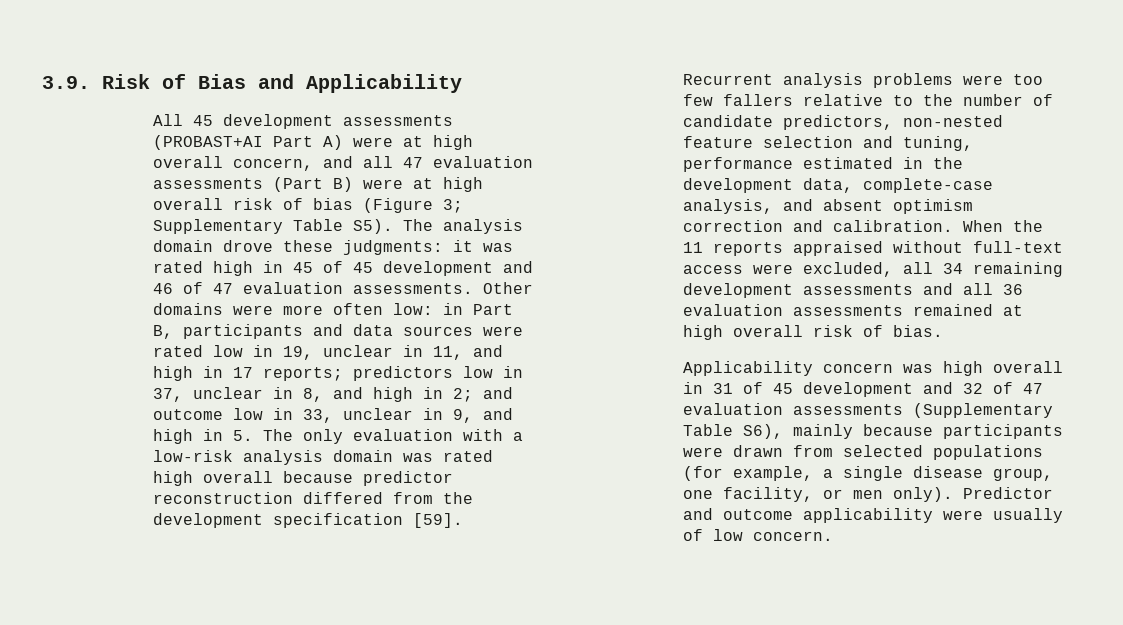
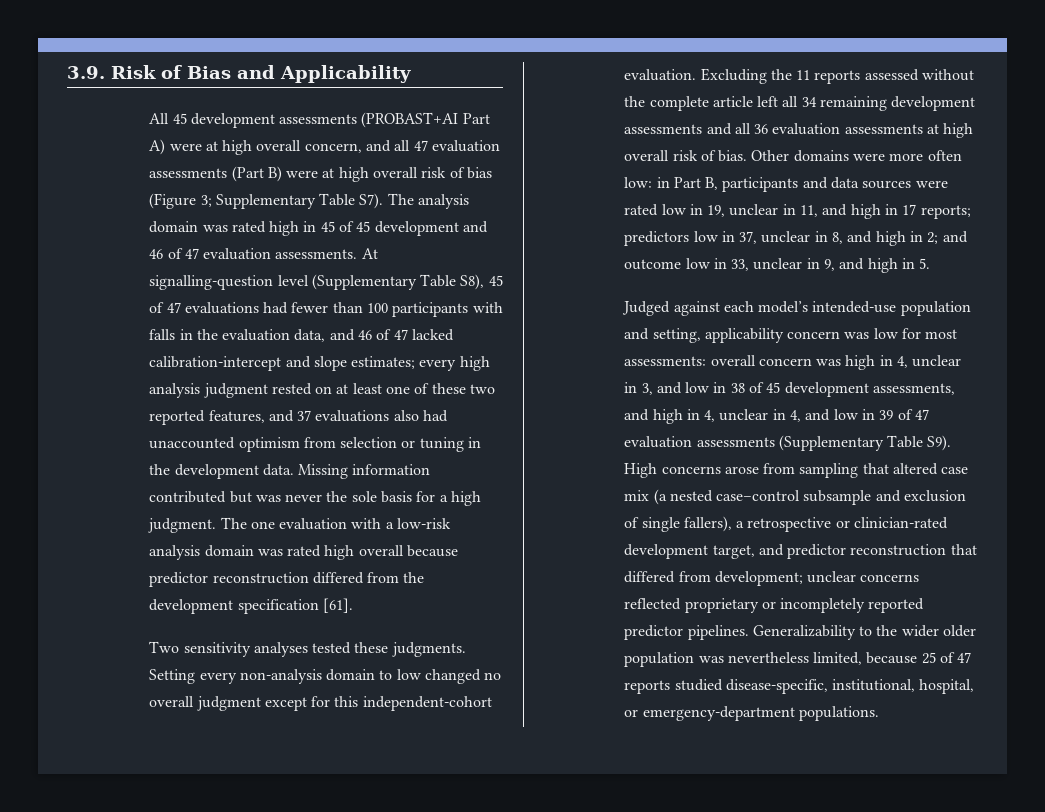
[353,219,394,234] S5). -> [359,193,384,209] S7).
[223,240,474,255] drove these judgments: it -> (199, 227) none
(474, 288) none -> [361,248,378,259] [149,274,503,290] [149,302,503,317] [149,329,455,342] [149,356,490,371] [149,383,496,398] [149,410,449,425] [149,437,482,452] [149,464,431,479] [149,491,482,506] [148,517,452,533] [149,545,459,560] [149,572,425,587] [149,598,353,614] [149,641,466,657] [149,669,502,684] [149,696,492,711] [624,68,975,84] [624,96,976,111] [624,123,974,138] [624,150,748,162] At signalling-question level (Supplementary Table S8), 45 of 47 evaluations had fewer than 100 participants with falls in the evaluation data, and 46 of 47 lacked calibration-intercept and slope estimates; every high analysis judgment rested on at least one of these two reported features, and 37 evaluations also had unaccounted optimism from selection or tuning in the development data. Missing information contributed but was never the sole basis for a high judgment. The one evaluation with a low-risk analysis domain was rated high overall because predictor reconstruction differed from the development specification [61]. // Two sensitivity analyses tested these judgments. Setting every non-analysis domain to low changed no overall judgment except for this independent-cohort evaluation. Excluding the 11 reports assessed without the complete article left all 34 remaining development assessments and all 36 evaluation assessments at high overall risk of bias.
[263,429,524,444] [153,450,494,465] [153,471,454,486] [153,492,474,504] [153,513,464,528] [683,73,1044,88] [683,94,1054,106] [683,115,1004,130] [683,136,974,151] [683,157,964,172] [683,178,994,193] [683,199,974,214] [683,220,1044,232] [683,241,1064,256] [683,262,1064,277] [683,283,1024,298] [683,304,1024,316] [683,325,944,340] [683,361,1064,376] [683,382,984,397] The only evaluation with a low-risk analysis domain was rated high overall because predictor reconstruction differed from the development specification [59]. Recurrent analysis problems were too few fallers relative to the number of candidate predictors, non-nested feature selection and tuning, performance estimated in the development data, complete-case analysis, and absent optimism correction and calibration. When the 11 reports appraised without full-text access were excluded, all 34 remaining development assessments and all 36 evaluation assessments remained at high overall risk of bias. // Applicability concern was high overall in 31 of 45 development and 32 -> [622,301,971,316] [624,328,958,343] [624,355,962,370] [624,382,956,397] [624,409,894,424] // Judged against each model’s intended-use population and setting, applicability concern was low for most assessments: overall concern was high in 4, unclear in 3, and low in 38 of 45 development assessments, and high in 4, unclear in 4, and low in 39
[743,424,1064,439] [683,445,1044,460] [683,466,1054,481] [683,487,1054,502] [683,508,1064,523] [683,529,834,541] S6), mainly because participants were drawn from selected populations (for example, a single disease group, one facility, or men only). Predictor and outcome applicability were usually of low concern. -> [927,435,952,451] [624,463,969,478] [624,489,967,505] [624,516,949,532] [624,544,977,559] [624,571,920,586] [624,598,925,613] [624,625,977,640] [624,652,972,667] [624,679,975,694] [624,706,879,721] S9). High concerns arose from sampling that altered case mix (a nested case–control subsample and exclusion of single fallers), a retrospective or clinician-rated development target, and predictor reconstruction that differed from development; unclear concerns reflected proprietary or incompletely reported predictor pipelines. Generalizability to the wider older population was nevertheless limited, because 25 of 47 reports studied disease-specific, institutional, hospital, or emergency-department populations.

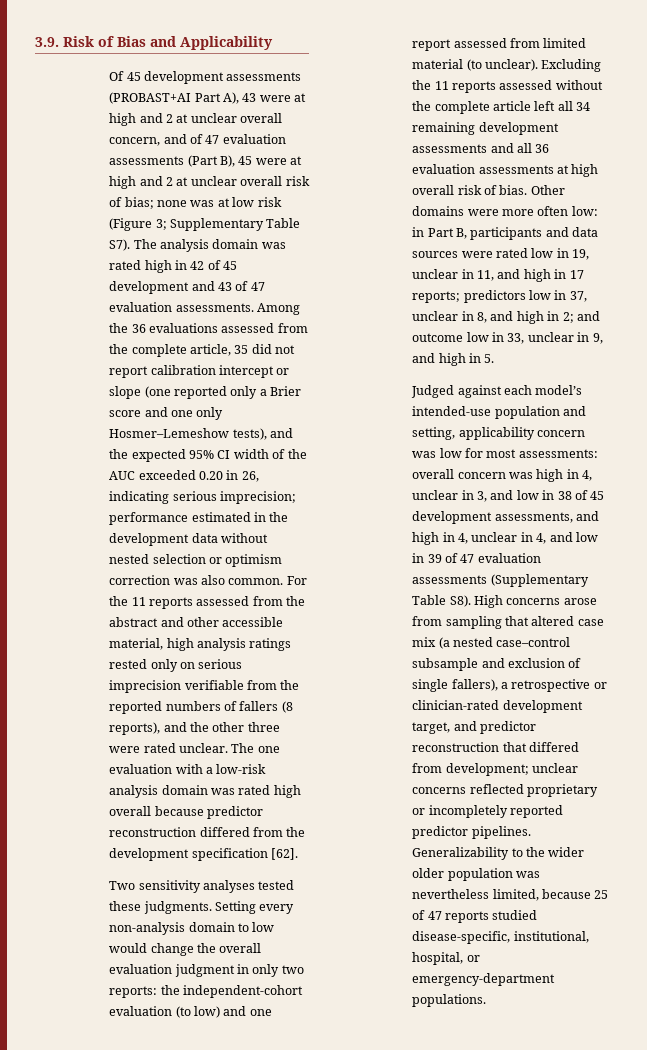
[149,113,170,124] All -> [109,71,125,81] Of
[149,139,253,155] A) were at high -> [223,92,307,104] [109,113,237,126] A), 43 were at high and 2 at unclear
[394,140,411,151] all -> [190,134,204,144] of
[267,166,493,182] B) were at high overall risk of bias -> [220,155,303,167] [109,176,310,189] [109,197,282,209] B), 45 were at high and 2 at unclear overall risk of bias; none was at low risk
[320,221,335,232] 45 -> [190,261,205,270] 42
[149,249,164,259] 46 -> [218,282,233,291] 43
[361,248,378,259] [149,274,503,290] [149,302,503,317] [149,329,455,342] [149,356,490,371] [149,383,496,398] [149,410,449,425] [149,437,482,452] [149,464,431,479] [149,491,482,506] [148,518,217,533] At signalling-question level (Supplementary Table S8), 45 of 47 evaluations had fewer than 100 participants with falls in the evaluation data, and 46 of 47 lacked calibration-intercept and slope estimates; every high analysis judgment rested on at least one of these two reported features, and 37 evaluations also had unaccounted optimism from selection or tuning in the development data. Missing information contributed but was never the sole basis for a high judgment. -> [257,303,301,315] [109,323,308,333] [109,344,296,357] [109,365,290,378] [109,386,302,399] [109,407,224,420] [109,428,294,440] [109,449,307,462] [109,470,259,482] [109,491,297,504] [109,512,289,525] [109,533,269,546] [109,554,283,567] [109,575,307,585] [109,596,306,609] [109,617,284,627] [109,638,292,651] [109,659,243,672] [109,680,300,693] [109,701,293,714] [109,722,280,735] [109,743,229,753] Among the 36 evaluations assessed from the complete article, 35 did not report calibration intercept or slope (one reported only a Brier score and one only Hosmer–Lemeshow tests), and the expected 95% CI width of the AUC exceeded 0.20 in 26, indicating serious imprecision; performance estimated in the development data without nested selection or optimism correction was also common. For the 11 reports assessed from the abstract and other accessible material, high analysis ratings rested only on serious imprecision verifiable from the reported numbers of fallers (8 reports), and the other three were rated unclear.
[322,598,353,613] [61]. -> [271,848,299,860] [62].
[425,669,502,684] [149,696,492,711] [624,69,697,81] changed no overall judgment except for this independent-cohort evaluation. -> [109,943,262,956] [109,964,304,977] [109,985,304,998] [109,1006,272,1018] [412,38,587,51] [412,59,539,71] would change the overall evaluation judgment in only two reports: the independent-cohort evaluation (to low) and one report assessed from limited material (to unclear).
[927,435,952,451] S9). -> [449,595,471,607] S8).

